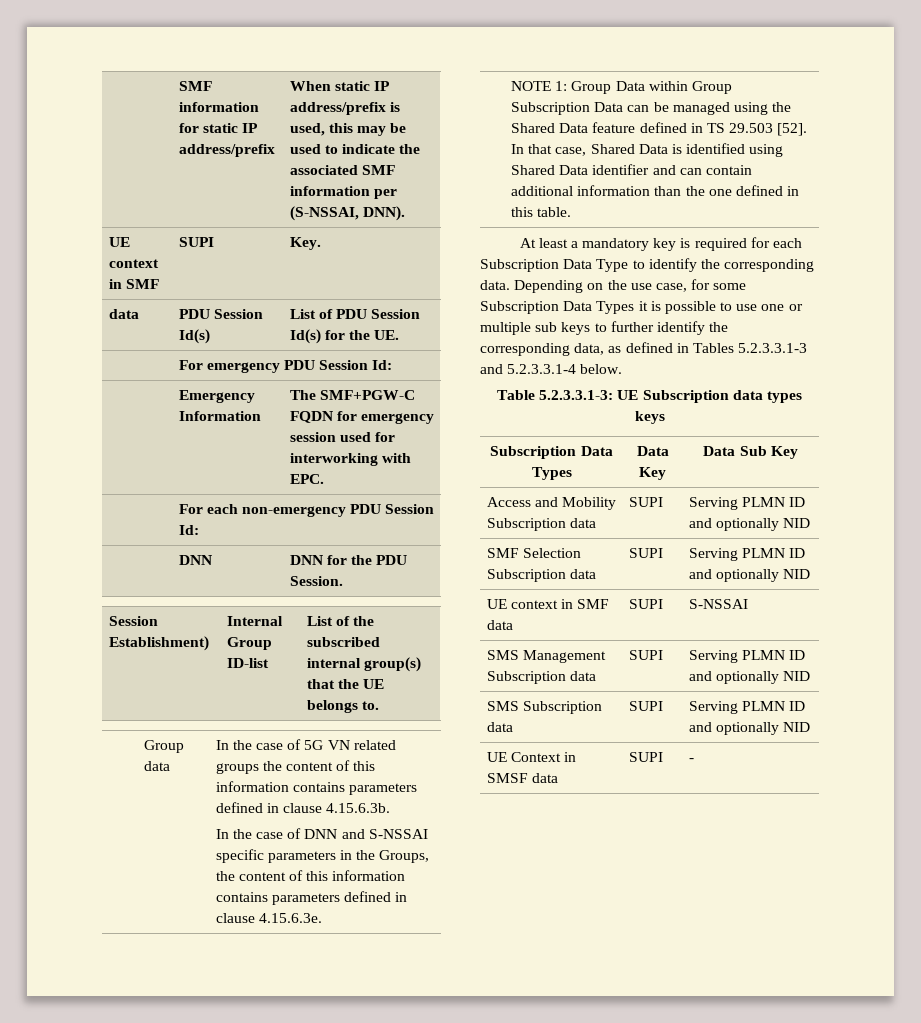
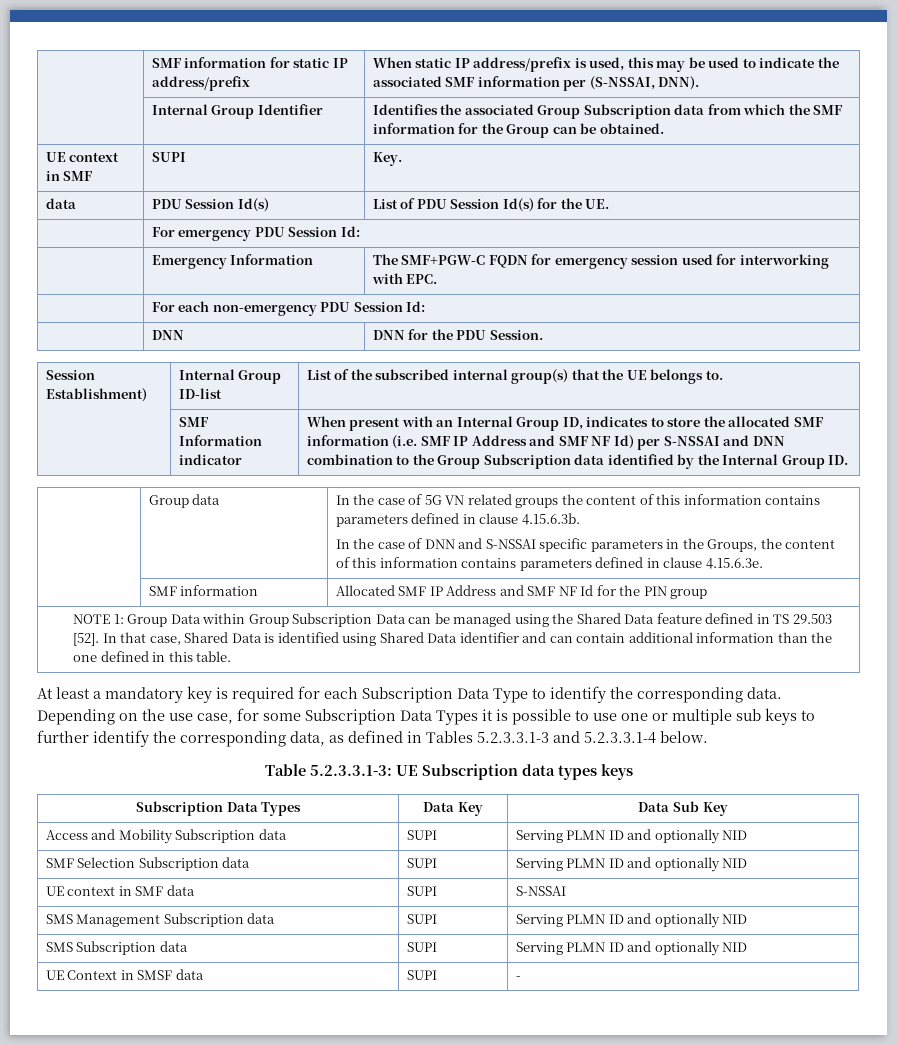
(405, 213) none -> [151,104,323,119] [372,104,843,119] [372,123,664,138] // | Internal Group Identifier | Identifies the associated Group Subscription data from which the SMF information for the Group can be obtained.
(379, 705) none -> [178,417,208,427] [178,435,262,446] [178,454,242,465] [306,416,823,431] [306,435,785,450] [306,454,849,469] // | SMF Information indicator | When present with an Internal Group ID, indicates to store the allocated SMF information (i.e. SMF IP Address and SMF NF Id) per S-NSSAI and DNN combination to the Group Subscription data identified by the Internal Group ID.
(322, 918) none -> [148,585,259,596] [335,585,708,599] // | SMF information | Allocated SMF IP Address and SMF NF Id for the PIN group

